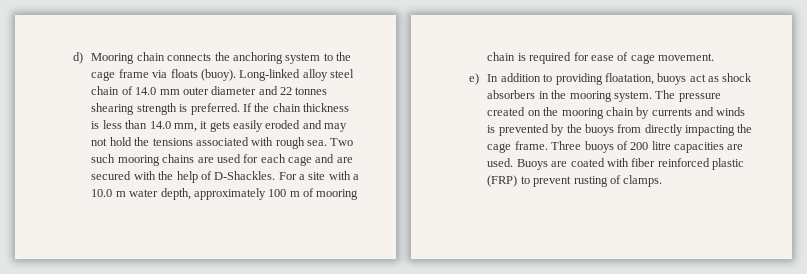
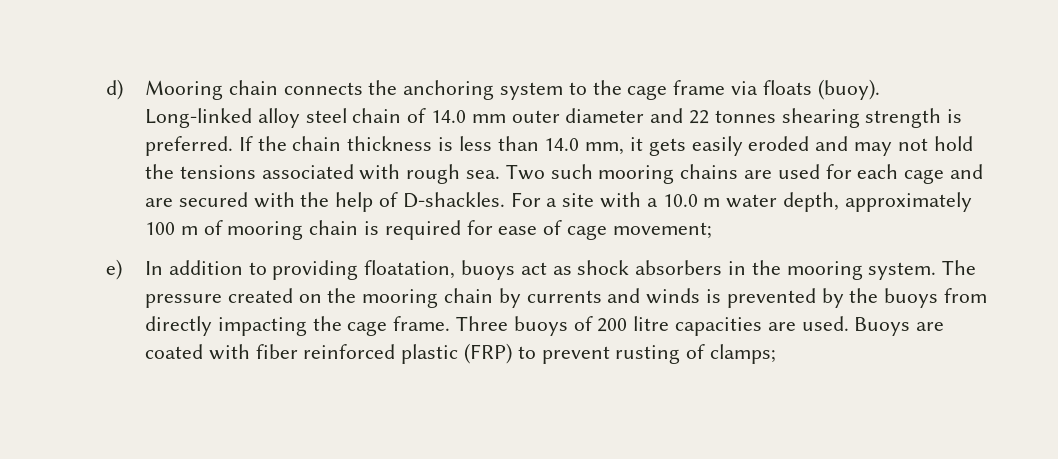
[214,171,276,180] D-Shackles. -> [402,192,505,208] D-shackles.
[658,53,715,61] movement. -> [612,222,712,239] movement;
[623,175,663,187] clamps. -> [709,344,776,364] clamps;

